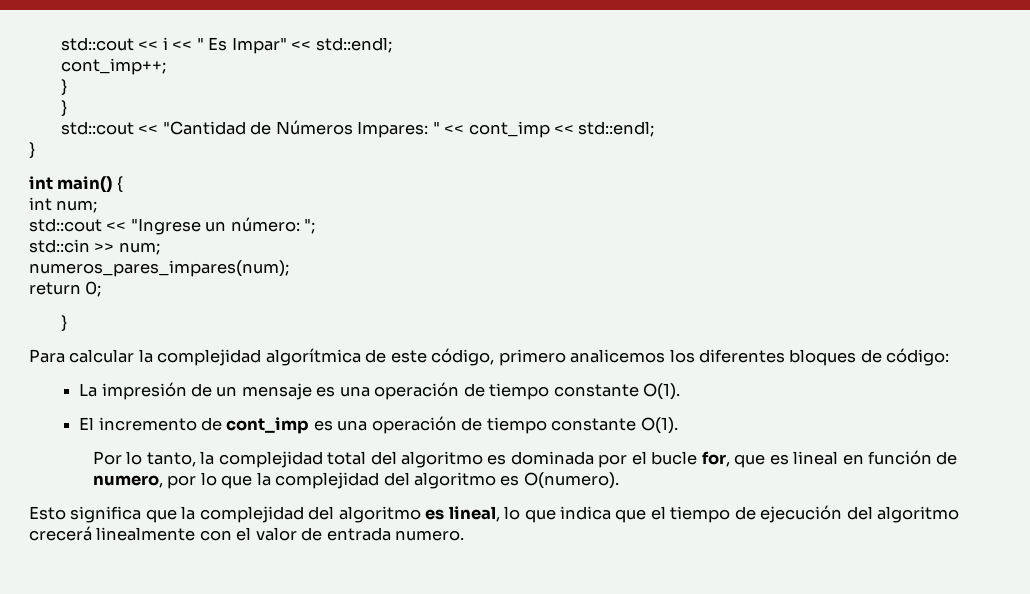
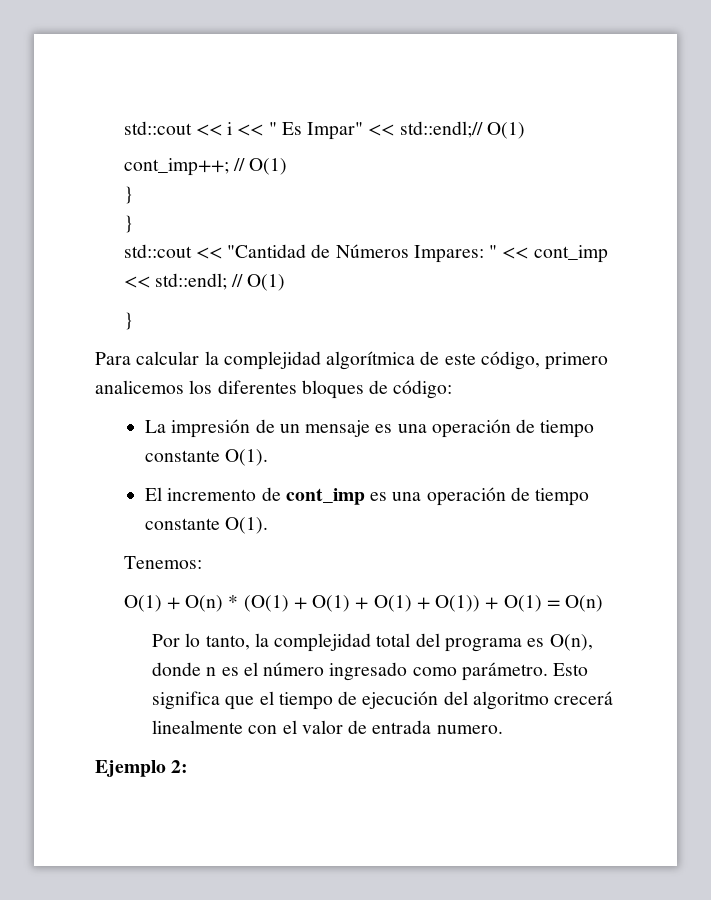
[315,37,392,53] std::endl; -> [399,121,525,139] std::endl;// O(1)
(166, 66) none -> [232,158,288,175] // O(1)
[29,142,35,159] [29,176,123,193] [29,197,98,213] [29,217,316,235] [29,239,160,255] [29,260,289,277] [29,281,102,297] // } // int main() { // int num; // std::cout << "Ingrese un número: "; // std::cin >> num; // numeros_pares_impares(num); // return 0; -> [231,274,286,291] // O(1)
(678, 425) none -> [123,556,202,569] [123,595,604,612] // Tenemos: // O(1) + O(n) * (O(1) + O(1) + O(1) + O(1)) + O(1) = O(n)
[400,450,958,468] [92,472,619,489] [29,506,612,523] algoritmo es dominada por el bucle for, que es lineal en función de numero, por lo que la complejidad del algoritmo es O(numero). // Esto significa que la complejidad del algoritmo es lineal, lo que indica -> [444,634,593,652] [152,662,589,681] [152,691,221,710] programa es O(n), donde n es el número ingresado como parámetro. Esto significa
(465, 535) none -> [95,760,189,777] // Ejemplo 2:

